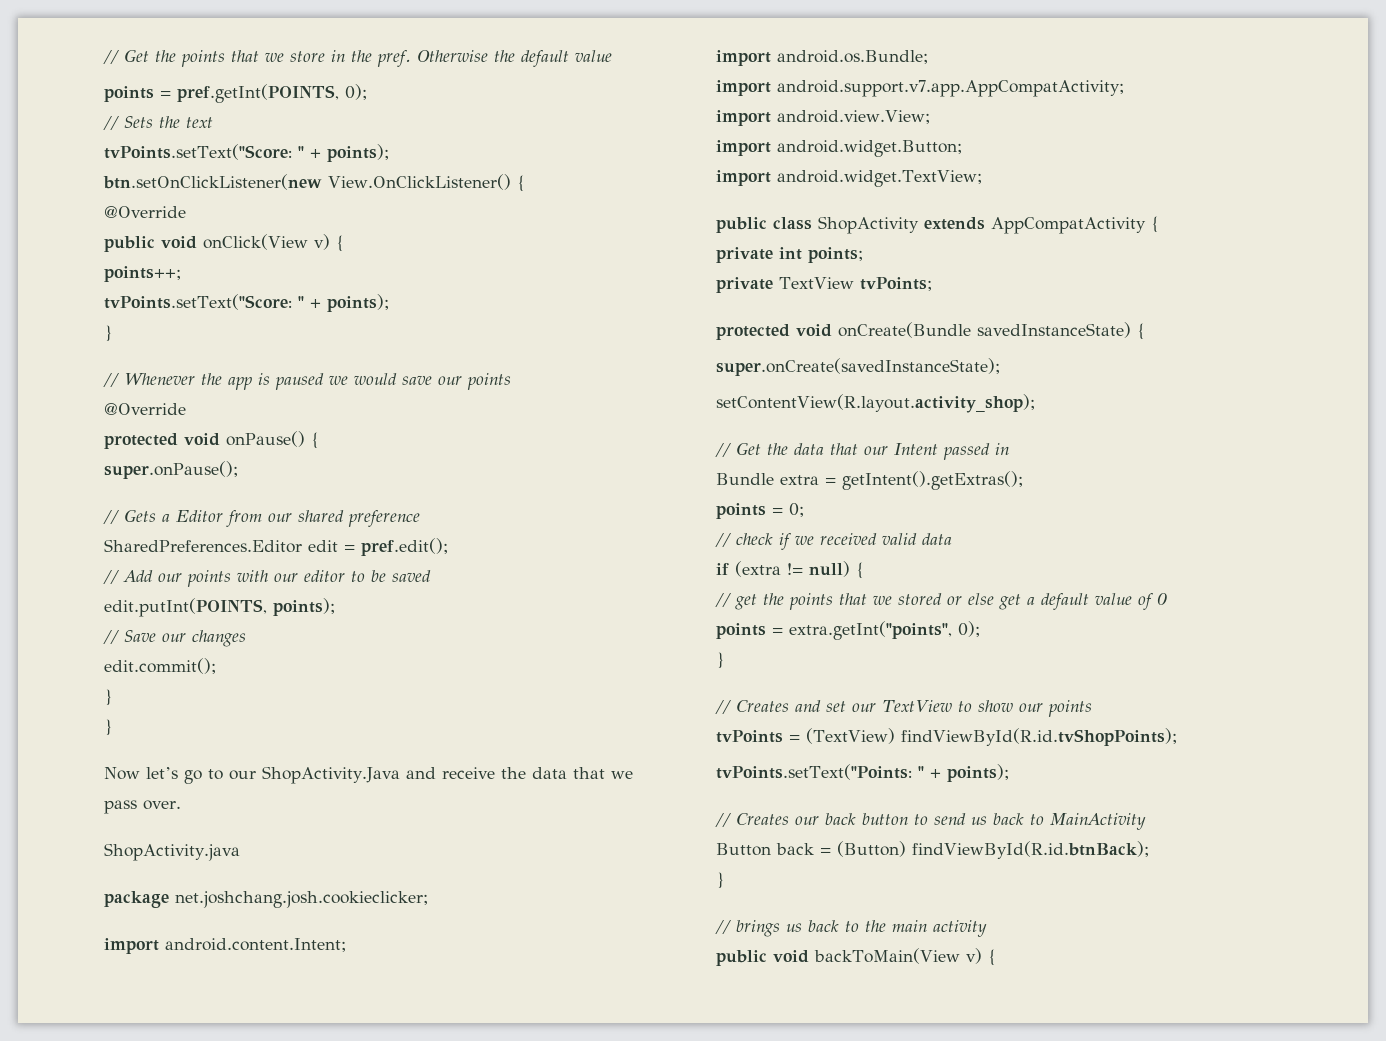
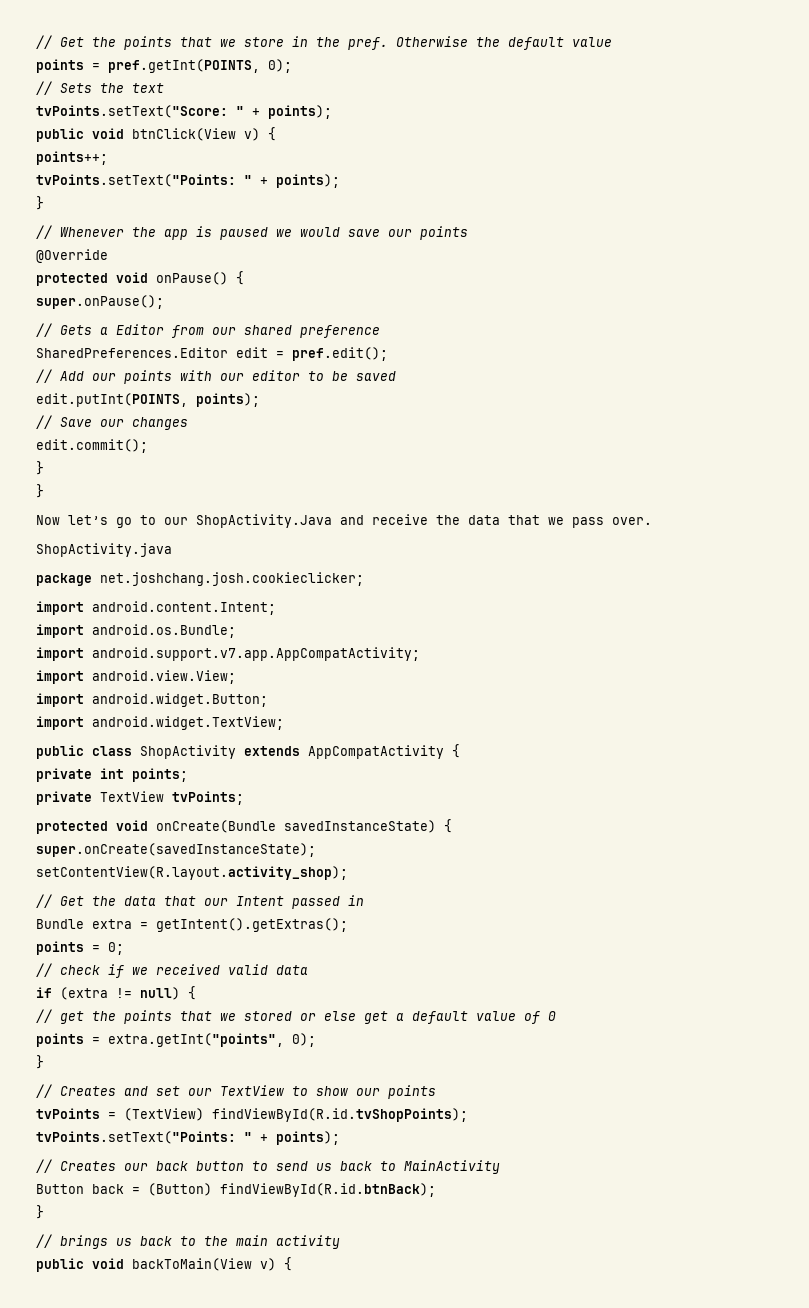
[103,174,526,192] [104,206,186,218] [104,234,308,252] // btn.setOnClickListener(new View.OnClickListener() { // @Override // public void onClick(View -> [36,128,236,142] // public void btnClick(View
[104,294,292,310] tvPoints.setText("Score: -> [36,174,236,187] tvPoints.setText("Points:

